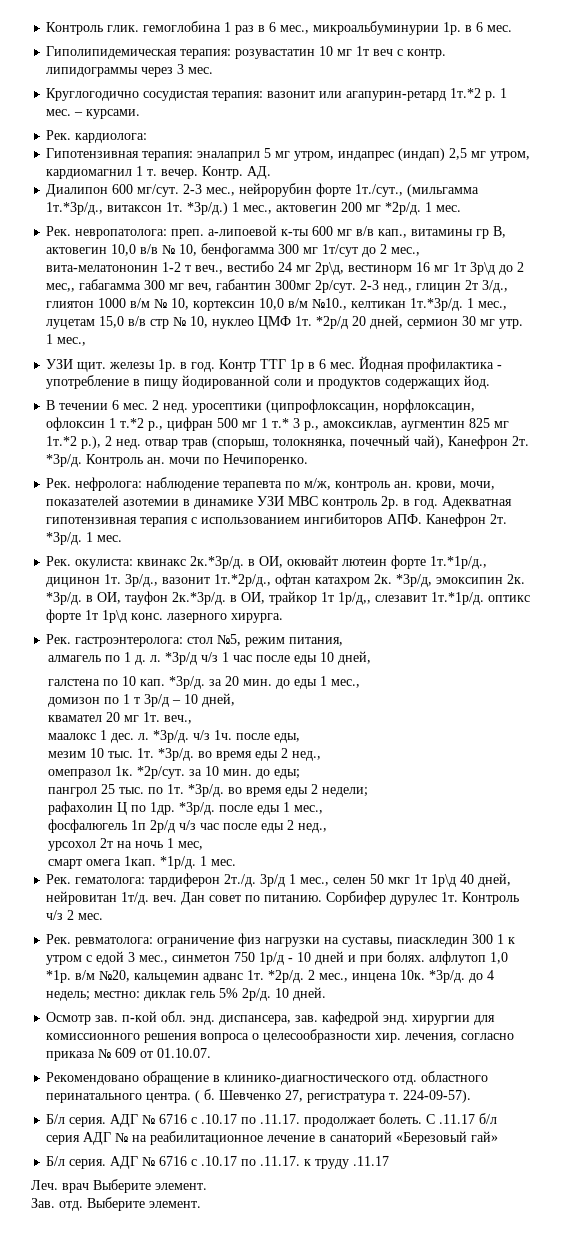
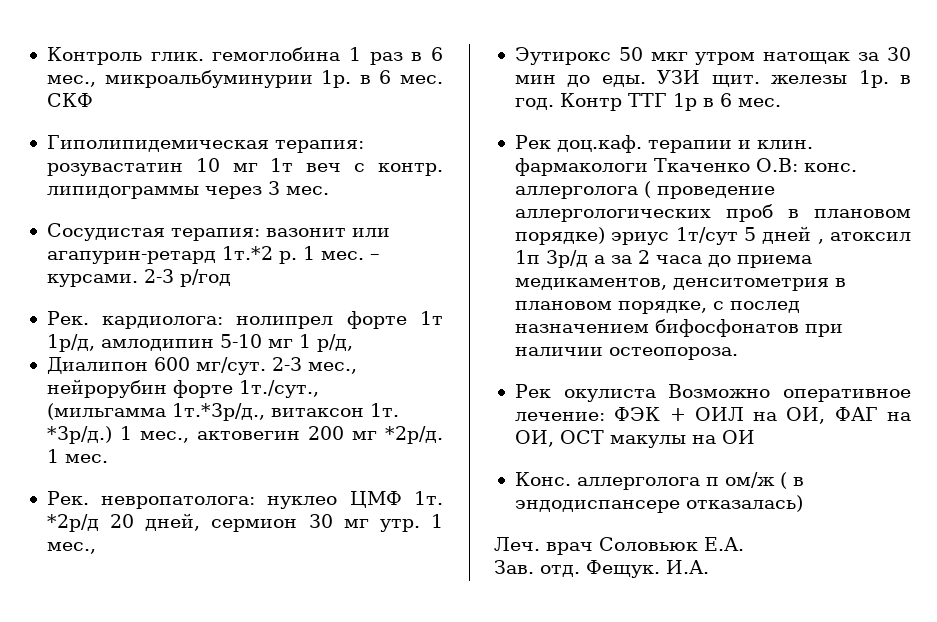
(513, 28) none -> [46,93,93,107] СКФ
[46,88,210,101] Круглогодично сосудистая -> [46,223,165,241] Сосудистая
(141, 114) none -> [143,269,231,287] 2-3 р/год
[46,148,531,161] [46,166,272,179] // Гипотензивная терапия: эналаприл 5 мг утром, индапрес (индап) 2,5 мг утром, кардиомагнил 1 т. вечер. Контр. АД. -> [236,311,443,329] [46,334,353,352] нолипрел форте 1т 1р/д, амлодипин 5-10 мг 1 р/д,
[171,225,507,239] [46,243,421,257] [46,261,525,275] [46,279,509,293] [46,298,508,311] [46,316,209,329] преп. а-липоевой к-ты 600 мг в/в кап., витамины гр В, актовегин 10,0 в/в № 10, бенфогамма 300 мг 1т/сут до 2 мес., вита-мелатононин 1-2 т веч., вестибо 24 мг 2р\д, вестинорм 16 мг 1т 3р\д до 2 мес,, габагамма 300 мг веч, габантин 300мг 2р/сут. 2-3 нед., глицин 2т 3/д., глиятон 1000 в/м № 10, кортексин 10,0 в/м №10., келтикан 1т.*3р/д. 1 мес., луцетам 15,0 в/в стр № 10, -> (256, 502) none
(87, 341) none -> [514,47,911,65] [514,75,646,87] Эутирокс 50 мкг утром натощак за 30 мин до еды.
[359,356,503,372] [46,375,491,389] [46,399,476,413] [46,417,510,431] [46,435,530,449] [46,454,309,467] [46,477,496,491] [46,495,513,509] [46,513,508,527] [46,532,123,545] [46,555,488,569] [46,573,526,587] [46,591,531,605] [46,609,284,623] [46,634,344,647] [48,651,372,665] [48,676,361,689] [48,693,236,707] [48,712,193,724] [48,730,301,743] [48,748,322,761] [48,766,301,779] [48,784,369,797] [48,801,324,815] [48,819,328,833] [48,838,204,851] [48,856,237,869] [46,873,512,887] [46,891,520,905] [46,910,104,920] [46,933,516,947] [46,951,509,965] [46,970,495,983] [46,987,327,1001] [46,1011,496,1025] [46,1029,515,1043] [46,1048,212,1061] [46,1071,489,1085] [46,1089,472,1103] [46,1113,498,1127] [46,1131,499,1145] [46,1156,390,1169] Йодная профилактика - употребление в пищу йодированной соли и продуктов содержащих йод. // В течении 6 мес. 2 нед. уросептики (ципрофлоксацин, норфлоксацин, офлоксин 1 т.*2 р., цифран 500 мг 1 т.* 3 р., амоксиклав, аугментин 825 мг 1т.*2 р.), 2 нед. отвар трав (спорыш, толокнянка, почечный чай), Канефрон 2т. *3р/д. Контроль ан. мочи по Нечипоренко. // Рек. нефролога: наблюдение терапевта по м/ж, контроль ан. крови, мочи, показателей азотемии в динамике УЗИ МВС контроль 2р. в год. Адекватная гипотензивная терапия с использованием ингибиторов АПФ. Канефрон 2т. *3р/д. 1 мес. // Рек. окулиста: квинакс 2к.*3р/д. в ОИ, окювайт лютеин форте 1т.*1р/д., дицинон 1т. 3р/д., вазонит 1т.*2р/д., офтан катахром 2к. *3р/д, эмоксипин 2к. *3р/д. в ОИ, тауфон 2к.*3р/д. в ОИ, трайкор 1т 1р/д,, слезавит 1т.*1р/д. оптикс форте 1т 1р\д конс. лазерного хирурга. // Рек. гастроэнтеролога: стол №5, режим питания, // алмагель по 1 д. л. *3р/д ч/з 1 час после еды 10 дней, // галстена по 10 кап. *3р/д. за 20 мин. до еды 1 мес., // домизон по 1 т 3р/д – 10 дней, // квамател 20 мг 1т. веч., // маалокс 1 дес. л. *3р/д. ч/з 1ч. после еды, // мезим 10 тыс. 1т. *3р/д. во время еды 2 нед., // омепразол 1к. *2р/сут. за 10 мин. до еды; // пангрол 25 тыс. по 1т. *3р/д. во время еды 2 недели; // рафахолин Ц по 1др. *3р/д. после еды 1 мес., // фосфалюгель 1п 2р/д ч/з час после еды 2 нед., // урсохол 2т на ночь 1 мес, // смарт омега 1кап. *1р/д. 1 мес. // Рек. гематолога: тардиферон 2т./д. 3р/д 1 мес., селен 50 мкг 1т 1р\д 40 дней, нейровитан 1т/д. веч. Дан совет по питанию. Сорбифер дурулес 1т. Контроль ч/з 2 мес. // Рек. ревматолога: ограничение физ нагрузки на суставы, пиаскледин 300 1 к утром с едой 3 мес., синметон 750 1р/д - 10 дней и при болях. алфлутоп 1,0 *1р. в/м №20, кальцемин адванс 1т. *2р/д. 2 мес., инцена 10к. *3р/д. до 4 недель; местно: диклак гель 5% 2р/д. 10 дней. // Осмотр зав. п-кой обл. энд. диспансера, зав. кафедрой энд. хирургии для комиссионного решения вопроса о целесообразности хир. лечения, согласно приказа № 609 от 01.10.07. // Рекомендовано обращение в клинико-диагностического отд. областного перинатального центра. ( б. Шевченко 27, регистратура т. 224-09-57). // Б/л серия. АДГ № 6716 с .10.17 по .11.17. продолжает болеть. С .11.17 б/л серия АДГ № на реабилитационное лечение в санаторий «Березовый гай» // Б/л серия. АДГ № 6716 с .10.17 по .11.17. к труду .11.17 -> [514,135,813,153] [514,158,857,176] [514,181,775,199] [514,204,911,222] [514,226,911,245] [514,250,812,268] [514,278,846,291] [514,301,800,314] [514,319,843,337] [514,347,738,360] [514,384,911,402] [514,407,911,424] [514,430,755,448] [514,472,804,490] [514,495,803,513] // Рек доц.каф. терапии и клин. фармакологи Ткаченко О.В: конс. аллерголога ( проведение аллергологических проб в плановом порядке) эриус 1т/сут 5 дней , атоксил 1п 3р/д а за 2 часа до приема медикаментов, денситометрия в плановом порядке, с послед назначением бифосфонатов при наличии остеопороза. // Рек окулиста Возможно оперативное лечение: ФЭК + ОИЛ на ОИ, ФАГ на ОИ, ОСТ макулы на ОИ // Конс. аллерголога п ом/ж ( в эндодиспансере отказалась)
[93,1179,207,1193] Выберите элемент. -> [599,537,744,551] Соловьюк Е.А.
[87,1197,201,1211] Выберите элемент. -> [586,560,709,578] Фещук. И.А.

